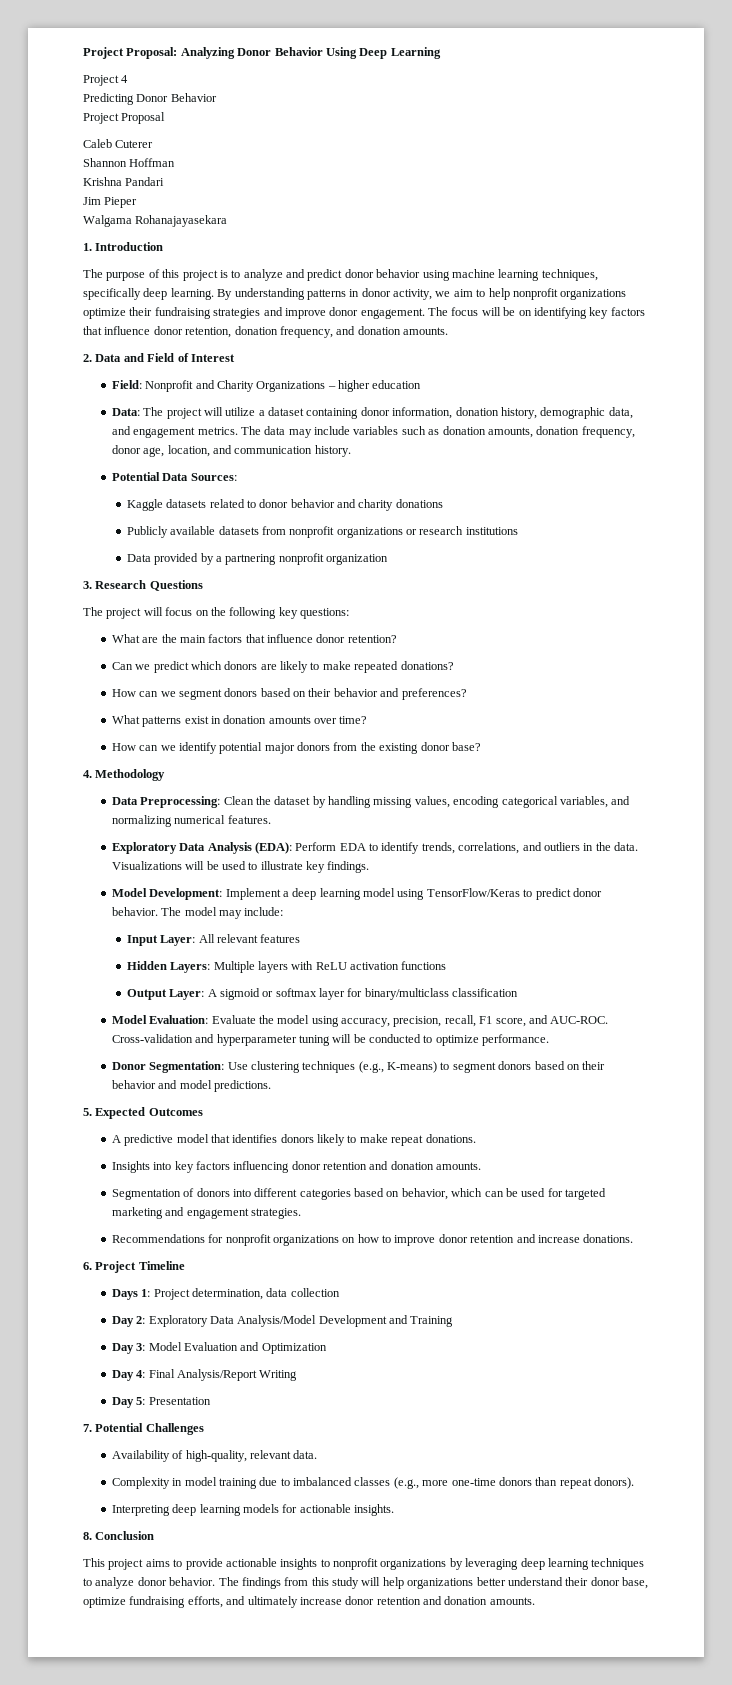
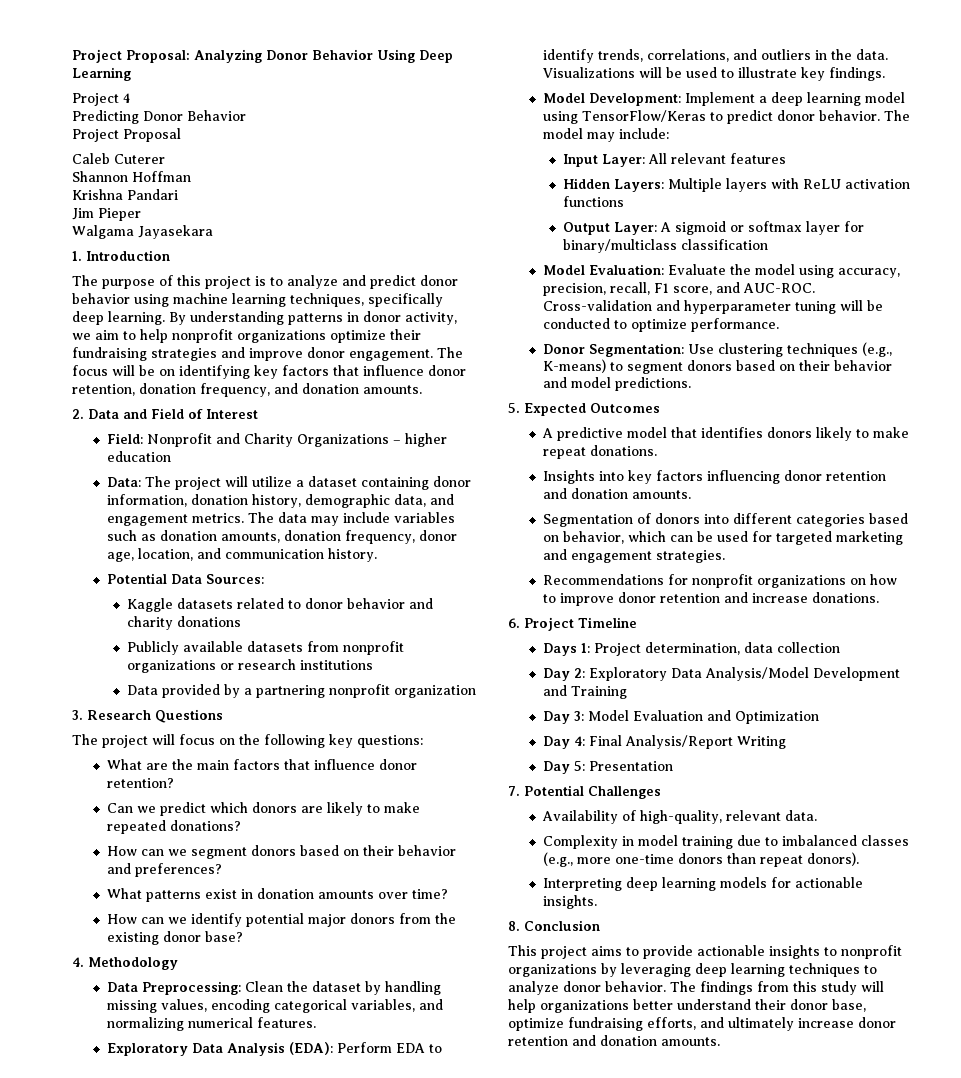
[135,215,228,227] Rohanajayasekara -> [138,225,213,239] Jayasekara

